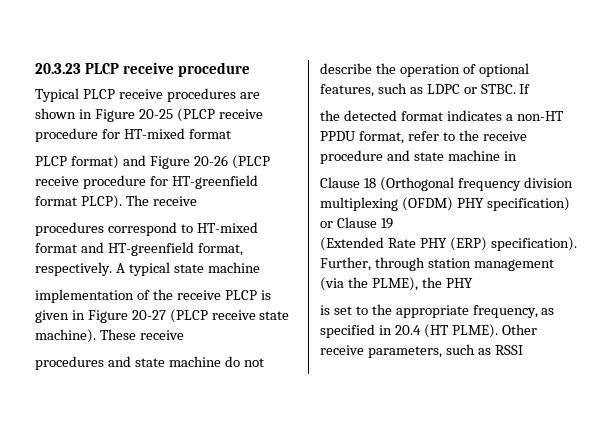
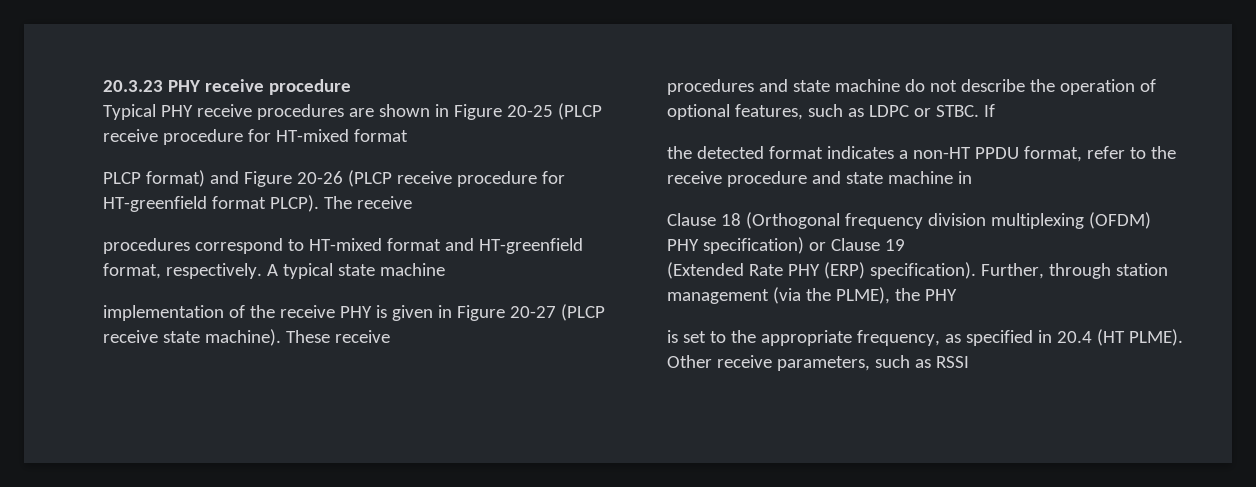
[84,63,119,74] PLCP -> [167,80,201,92] PHY
[82,89,115,99] PLCP -> [160,105,193,117] PHY
[224,290,257,300] PLCP -> [339,306,372,318] PHY

